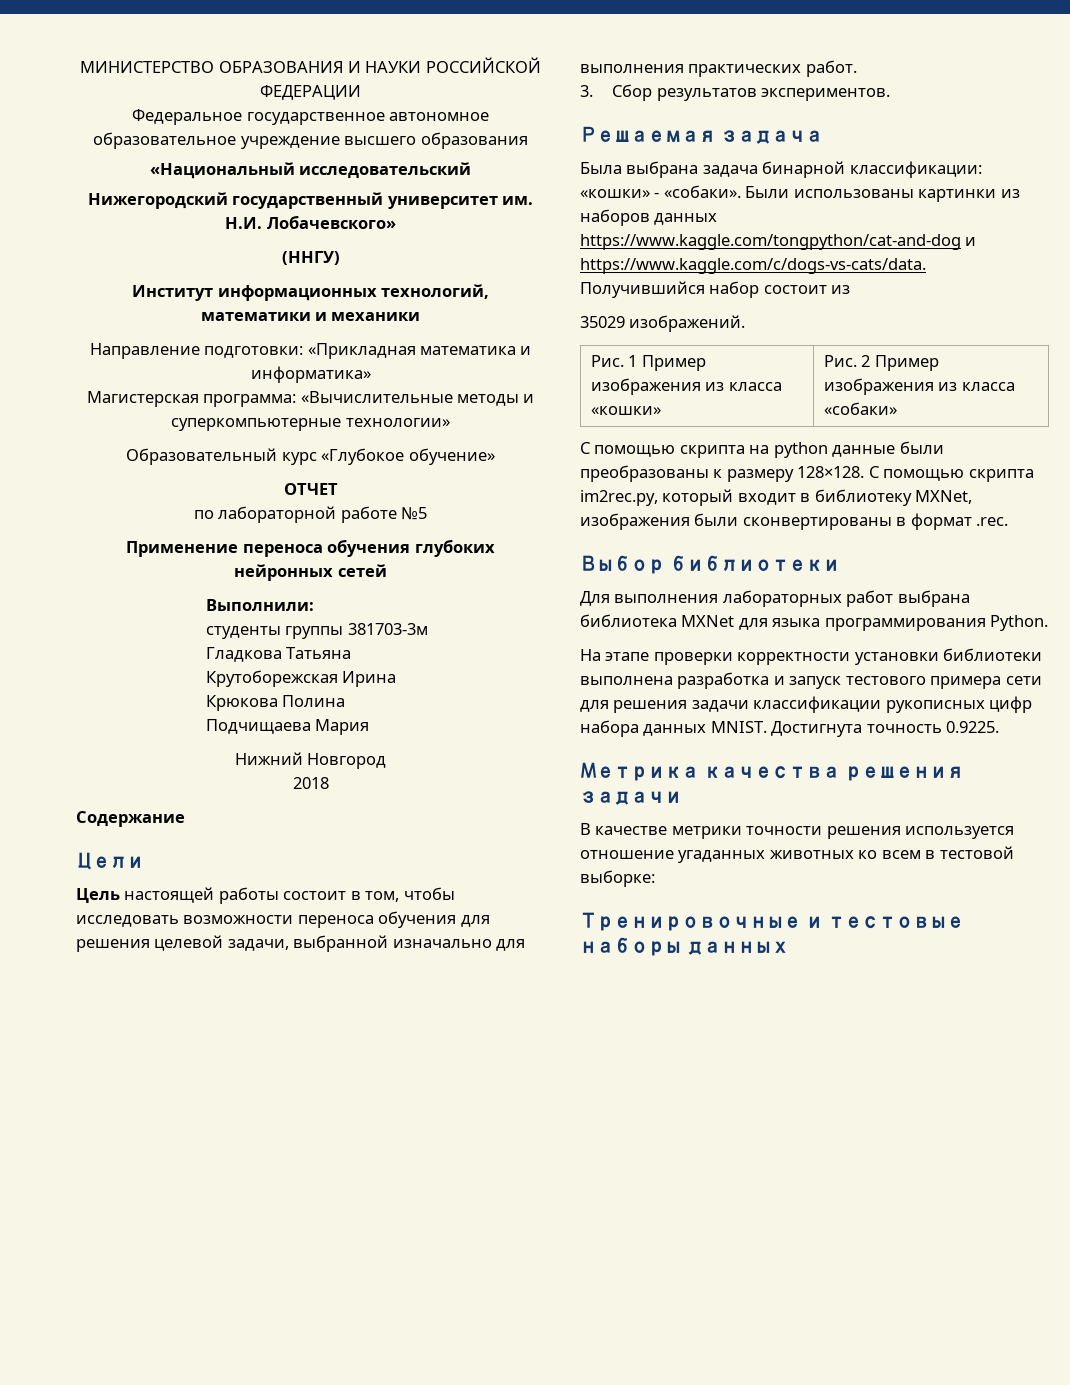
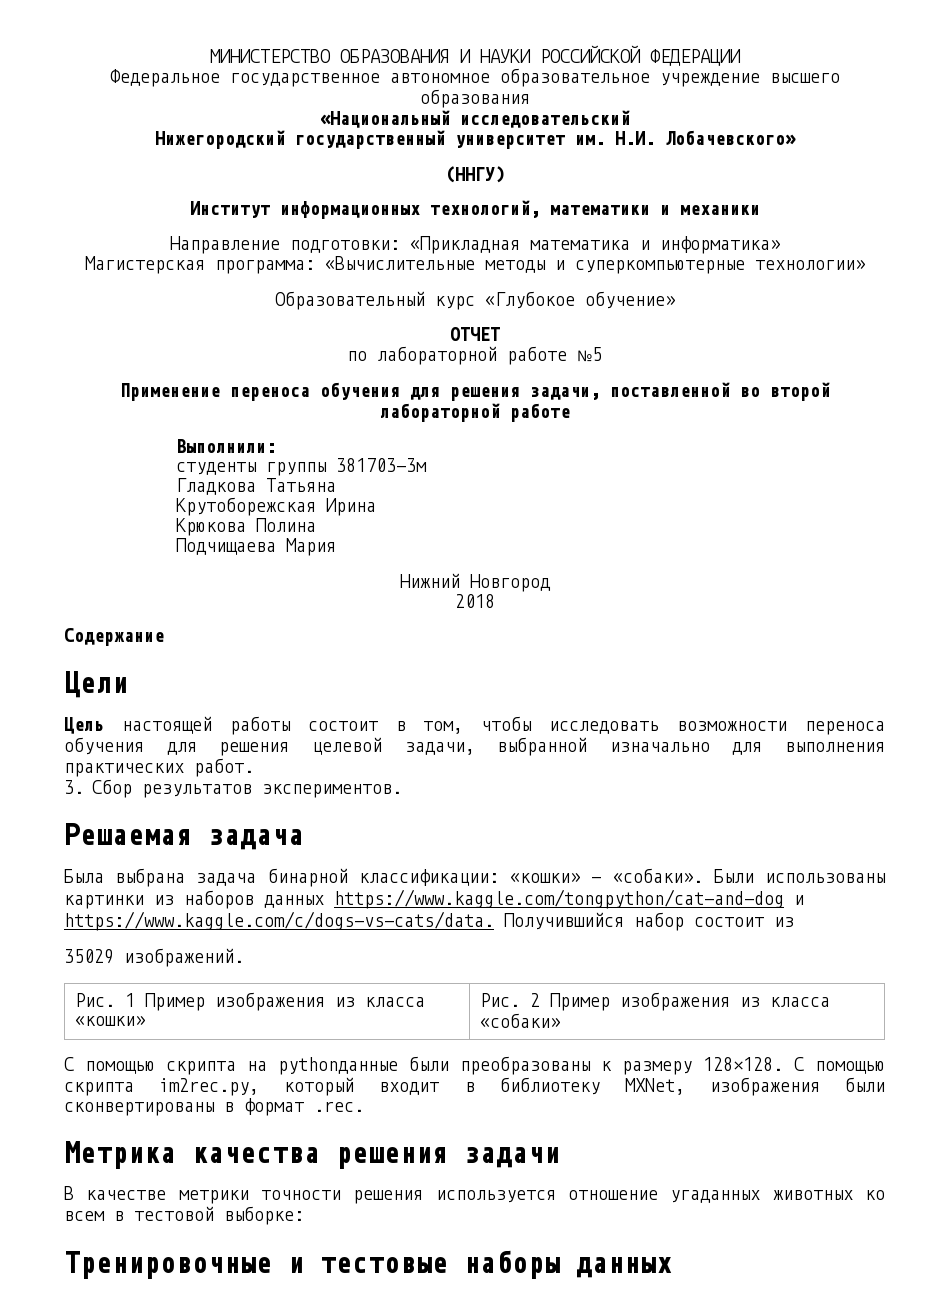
[414,539,495,557] [234,564,387,581] глубоких нейронных сетей -> [409,382,830,401] [379,403,570,422] для решения задачи, поставленной во второй лабораторной работе
[773,442,896,458] python данные -> [278,1057,398,1075] pythonданные
[580,555,841,574] [580,590,970,607] [580,614,1049,631] [580,648,1043,665] [580,672,1042,689] [580,696,1033,713] [580,720,1000,737] // Выбор библиотеки // Для выполнения лабораторных работ выбрана библиотека MXNet для языка программирования Python. // На этапе проверки корректности установки библиотеки выполнена разработка и запуск тестового примера сети для решения задачи классификации рукописных цифр набора данных MNIST. Достигнута точность 0.9225. -> (364, 1106) none

